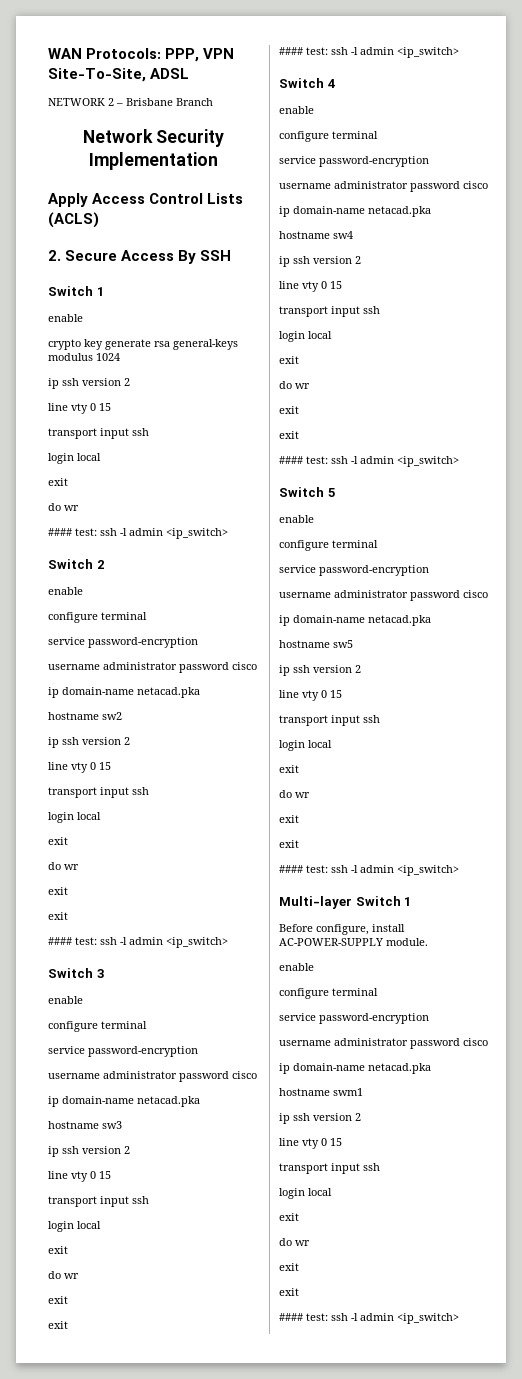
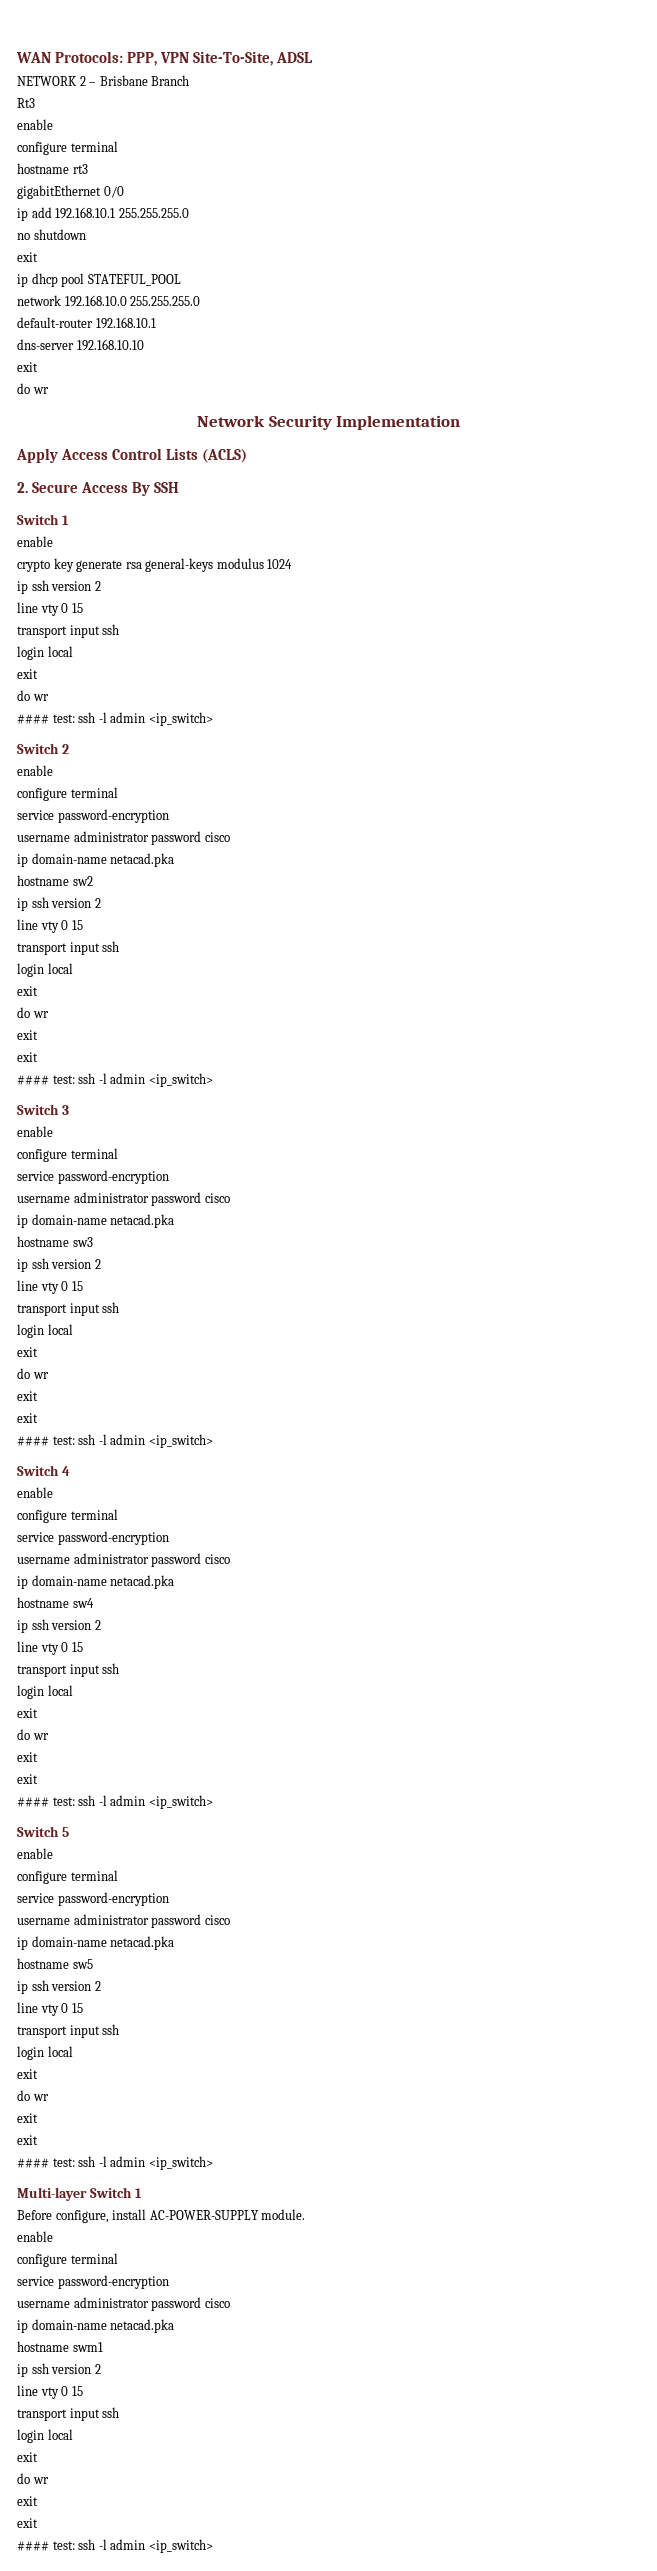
(213, 102) none -> [17,98,35,108] [17,119,53,130] [17,141,118,155] [17,163,88,174] [17,185,124,199] [17,207,189,221] [17,229,86,240] [17,252,38,262] [17,273,181,287] [17,295,201,307] [17,317,156,329] [17,339,144,351] [17,362,38,372] [17,383,49,394] // Rt3 // enable // configure terminal // hostname rt3 // gigabitEthernet 0/0 // ip add 192.168.10.1 255.255.255.0 // no shutdown // exit // ip dhcp pool STATEFUL_POOL // network 192.168.10.0 255.255.255.0 // default-router 192.168.10.1 // dns-server 192.168.10.10 // exit // do wr

